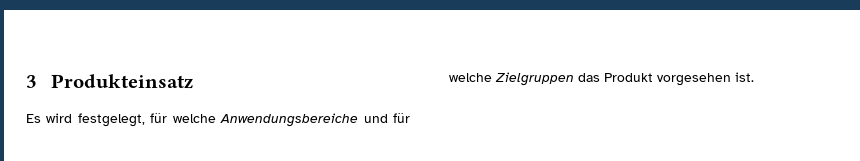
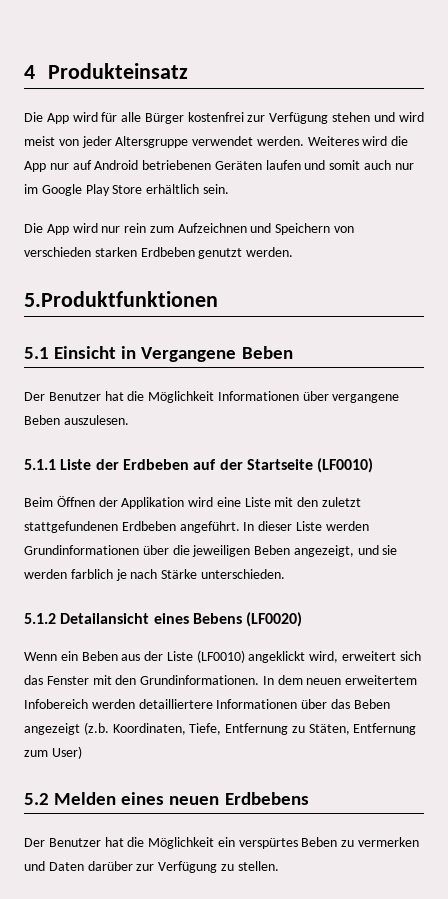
[26,75,37,88] 3 -> [24,65,35,79] 4
[26,113,410,127] [449,72,754,86] Es wird festgelegt, für welche Anwendungsbereiche und für welche Zielgruppen das Produkt vorgesehen ist. -> [24,112,424,124] [24,136,409,148] [24,160,414,172] [24,184,229,196] [24,223,355,235] [24,247,294,259] [24,291,218,307] [24,346,293,362] [24,391,400,403] [24,415,129,425] [24,458,374,473] [24,496,362,509] [24,521,369,533] [24,545,398,557] [24,569,285,581] [24,612,303,627] [24,650,421,663] [24,675,418,685] [24,699,390,709] [24,722,417,735] [24,746,82,759] [24,792,309,805] [24,837,420,849] [24,861,279,873] Die App wird für alle Bürger kostenfrei zur Verfügung stehen und wird meist von jeder Altersgruppe verwendet werden. Weiteres wird die App nur auf Android betriebenen Geräten laufen und somit auch nur im Google Play Store erhältlich sein. // Die App wird nur rein zum Aufzeichnen und Speichern von verschieden starken Erdbeben genutzt werden. // 5.Produktfunktionen // 5.1 Einsicht in Vergangene Beben // Der Benutzer hat die Möglichkeit Informationen über vergangene Beben auszulesen. // 5.1.1 Liste der Erdbeben auf der Startseite (LF0010) // Beim Öffnen der Applikation wird eine Liste mit den zuletzt stattgefundenen Erdbeben angeführt. In dieser Liste werden Grundinformationen über die jeweiligen Beben angezeigt, und sie werden farblich je nach Stärke unterschieden. // 5.1.2 Detailansicht eines Bebens (LF0020) // Wenn ein Beben aus der Liste (LF0010) angeklickt wird, erweitert sich das Fenster mit den Grundinformationen. In dem neuen erweitertem Infobereich werden detailliertere Informationen über das Beben angezeigt (z.b. Koordinaten, Tiefe, Entfernung zu Stäten, Entfernung zum User) // 5.2 Melden eines neuen Erdbebens // Der Benutzer hat die Möglichkeit ein verspürtes Beben zu vermerken und Daten darüber zur Verfügung zu stellen.

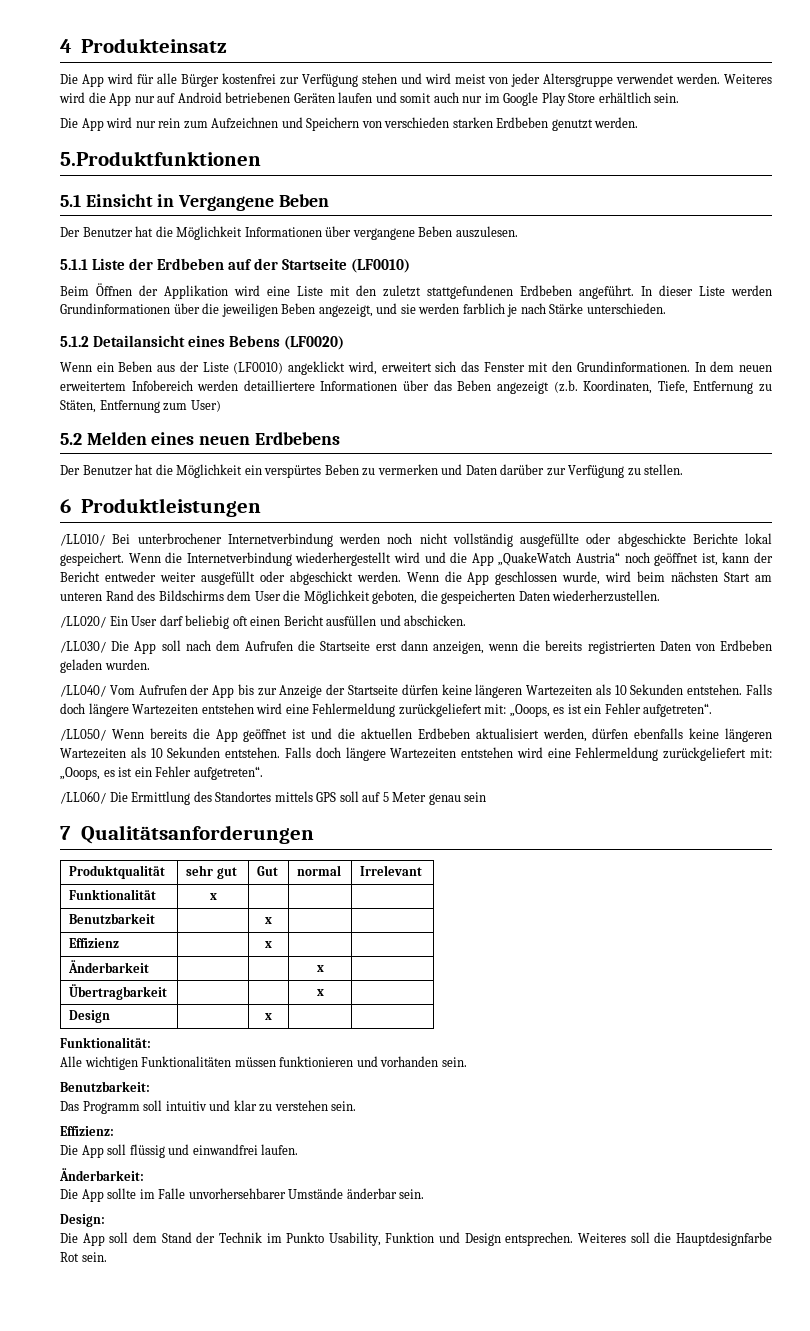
(279, 866) none -> [60,498,261,517] [60,533,772,547] [60,552,774,566] [60,571,772,585] [60,590,661,604] [60,615,467,629] [60,640,772,654] [60,659,150,673] [60,684,773,698] [60,703,713,717] [60,728,772,742] [60,747,773,761] [60,766,263,780] [60,791,487,805] [60,825,314,844] [69,865,166,879] [186,865,237,879] [257,866,279,876] [297,865,342,876] [360,865,423,876] [69,889,157,900] [209,893,217,900] [69,913,156,924] [265,917,272,924] [69,938,120,948] [265,941,272,948] [68,960,150,973] [316,965,324,972] [69,984,168,1000] [316,989,324,996] [69,1010,111,1023] [265,1013,272,1020] [60,1037,151,1048] [60,1056,467,1070] [60,1081,150,1092] [60,1100,357,1114] [60,1126,114,1136] [60,1144,299,1158] [59,1168,144,1181] [60,1188,425,1202] [60,1214,105,1227] [60,1232,772,1246] [60,1252,107,1262] // 6 Produktleistungen // /LL010/ Bei unterbrochener Internetverbindung werden noch nicht vollständig ausgefüllte oder abgeschickte Berichte lokal gespeichert. Wenn die Internetverbindung wiederhergestellt wird und die App „QuakeWatch Austria“ noch geöffnet ist, kann der Bericht entweder weiter ausgefüllt oder abgeschickt werden. Wenn die App geschlossen wurde, wird beim nächsten Start am unteren Rand des Bildschirms dem User die Möglichkeit geboten, die gespeicherten Daten wiederherzustellen. // /LL020/ Ein User darf beliebig oft einen Bericht ausfüllen und abschicken. // /LL030/ Die App soll nach dem Aufrufen die Startseite erst dann anzeigen, wenn die bereits registrierten Daten von Erdbeben geladen wurden. // /LL040/ Vom Aufrufen der App bis zur Anzeige der Startseite dürfen keine längeren Wartezeiten als 10 Sekunden entstehen. Falls doch längere Wartezeiten entstehen wird eine Fehlermeldung zurückgeliefert mit: „Ooops, es ist ein Fehler aufgetreten“. // /LL050/ Wenn bereits die App geöffnet ist und die aktuellen Erdbeben aktualisiert werden, dürfen ebenfalls keine längeren Wartezeiten als 10 Sekunden entstehen. Falls doch längere Wartezeiten entstehen wird eine Fehlermeldung zurückgeliefert mit: „Ooops, es ist ein Fehler aufgetreten“. // /LL060/ Die Ermittlung des Standortes mittels GPS soll auf 5 Meter genau sein // 7 Qualitätsanforderungen // Produktqualität | sehr gut | Gut | normal | Irrelevant // Funktionalität | x | | | // Benutzbarkeit | | x | | // Effizienz | | x | | // Änderbarkeit | | | x | // Übertragbarkeit | | | x | // Design | | x | | // Funktionalität: // Alle wichtigen Funktionalitäten müssen funktionieren und vorhanden sein. // Benutzbarkeit: // Das Programm soll intuitiv und klar zu verstehen sein. // Effizienz: // Die App soll flüssig und einwandfrei laufen. // Änderbarkeit: // Die App sollte im Falle unvorhersehbarer Umstände änderbar sein. // Design: // Die App soll dem Stand der Technik im Punkto Usability, Funktion und Design entsprechen. Weiteres soll die Hauptdesignfarbe Rot sein.

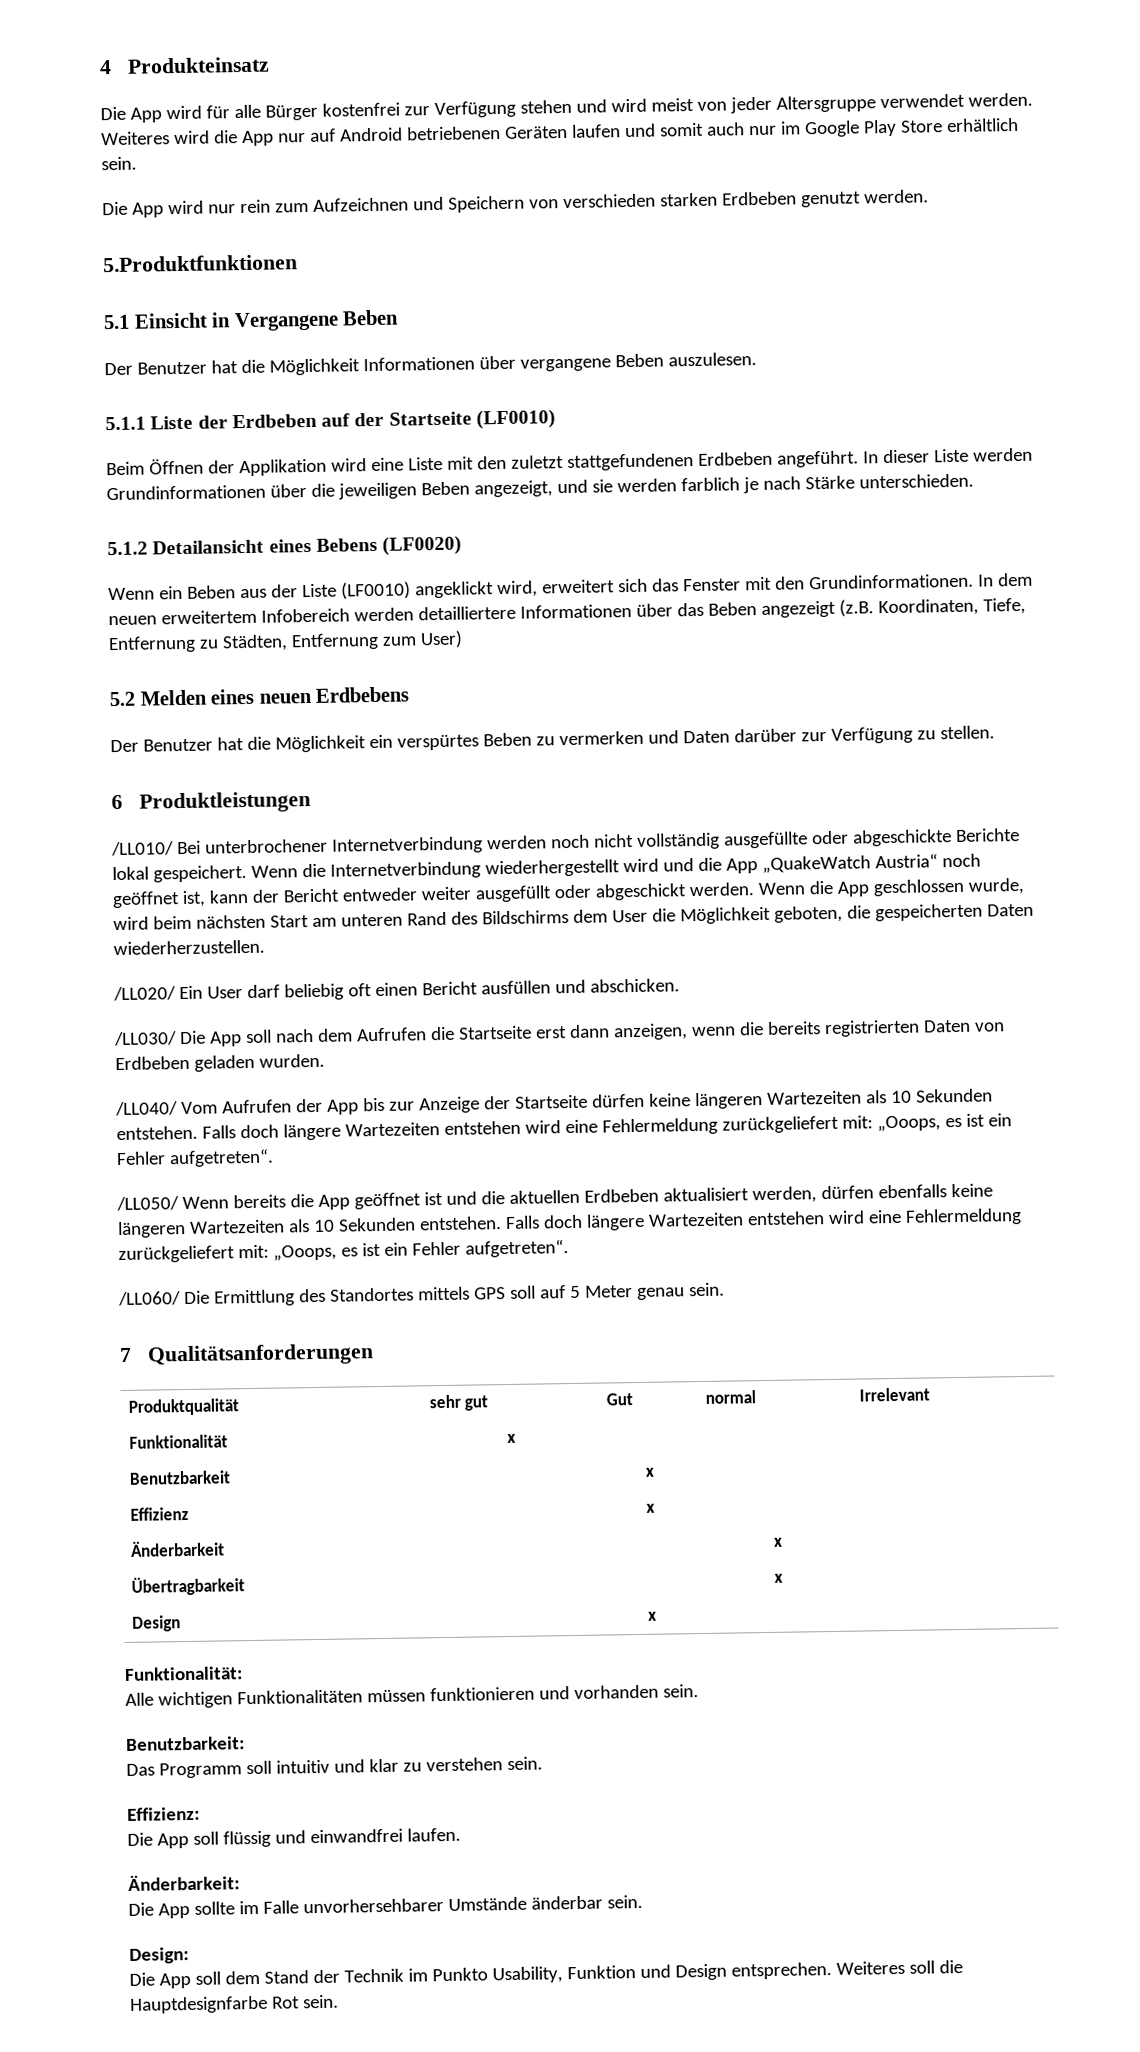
[553,380,578,393] (z.b. -> [838,599,874,617] (z.B.
[60,400,96,413] Stäten, -> [221,634,288,652] Städten,
[464,792,487,802] sein -> [688,1282,725,1297] sein.

